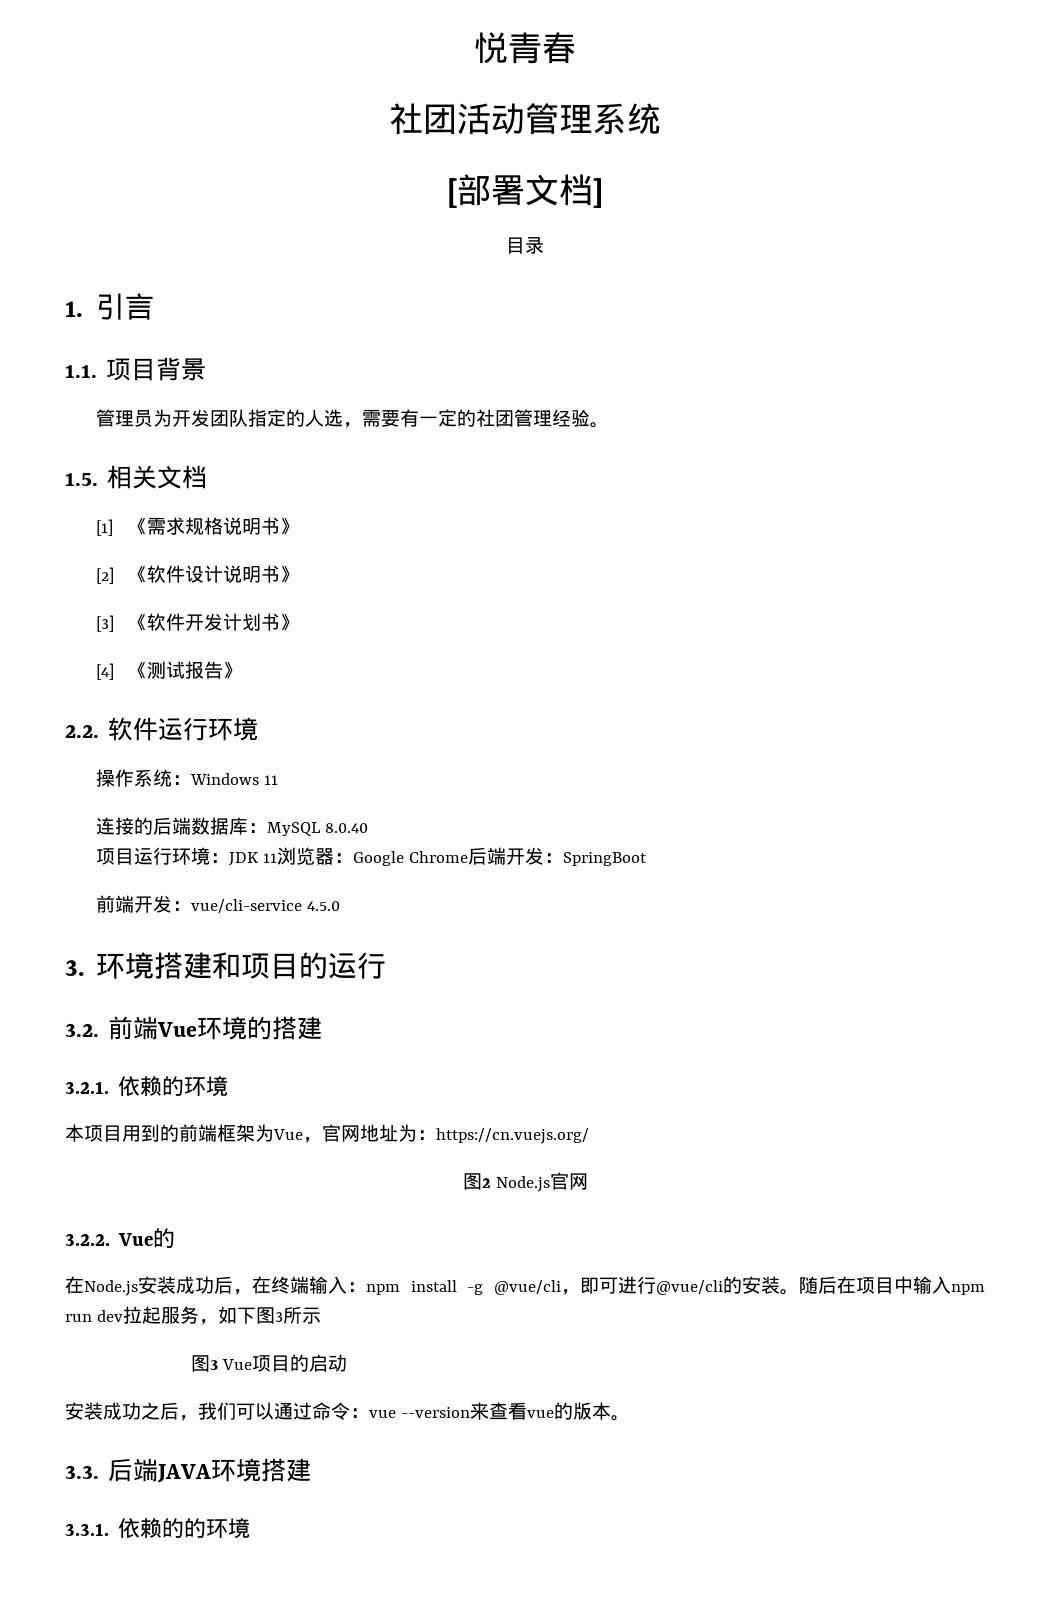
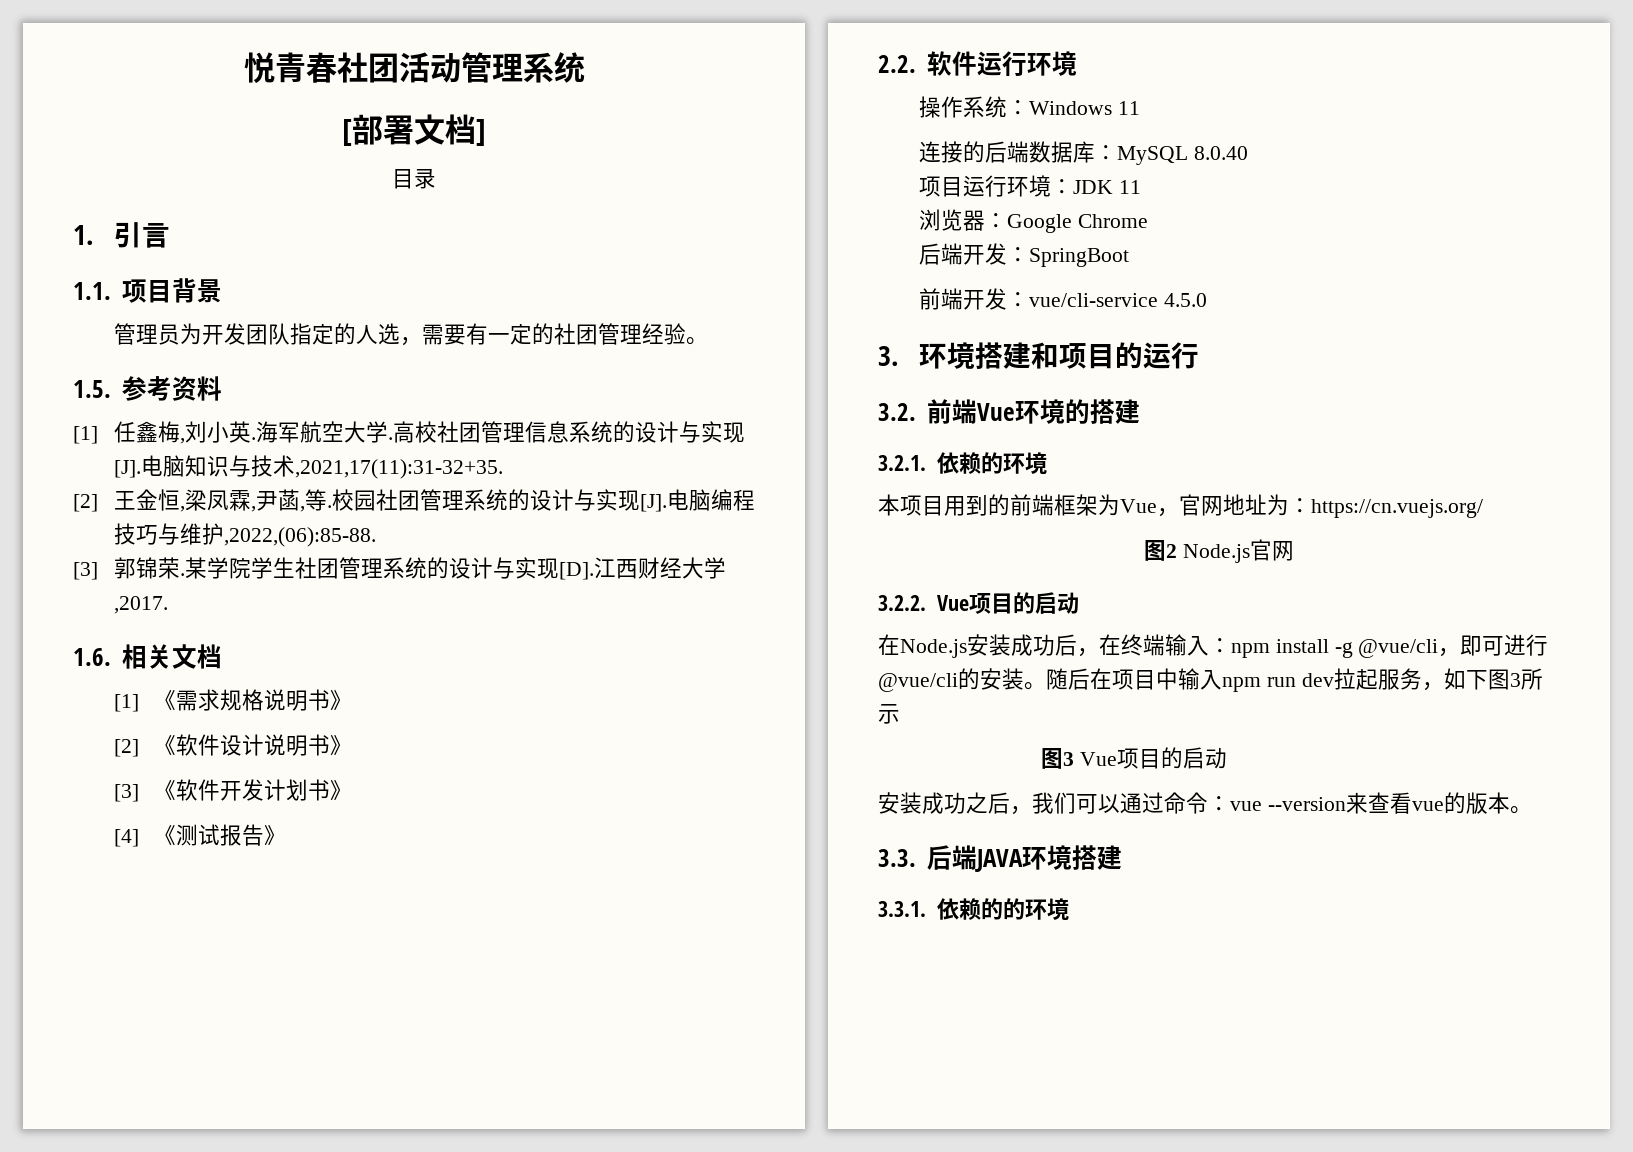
(576, 48) // -> (337, 67) none
(98, 479) none -> [121,376,222,401] [73,421,745,444] [113,455,503,479] [73,489,755,512] [113,523,376,547] [73,557,726,580] [113,596,168,614] [73,648,111,666] 参考资料 // [1]任鑫梅,刘小英.海军航空大学.高校社团管理信息系统的设计与实现[J].电脑知识与技术,2021,17(11):31-32+35. // [2]王金恒,梁凤霖,尹菡,等.校园社团管理系统的设计与实现[J].电脑编程技巧与维护,2022,(06):85-88. // [3]郭锦荣.某学院学生社团管理系统的设计与实现[D].江西财经大学,2017. // 1.6.
(278, 858) none -> (1141, 187) //
(469, 857) none -> (1148, 221) //
[153,1228,176,1248] 的 -> [968,592,1079,614] 项目的启动

